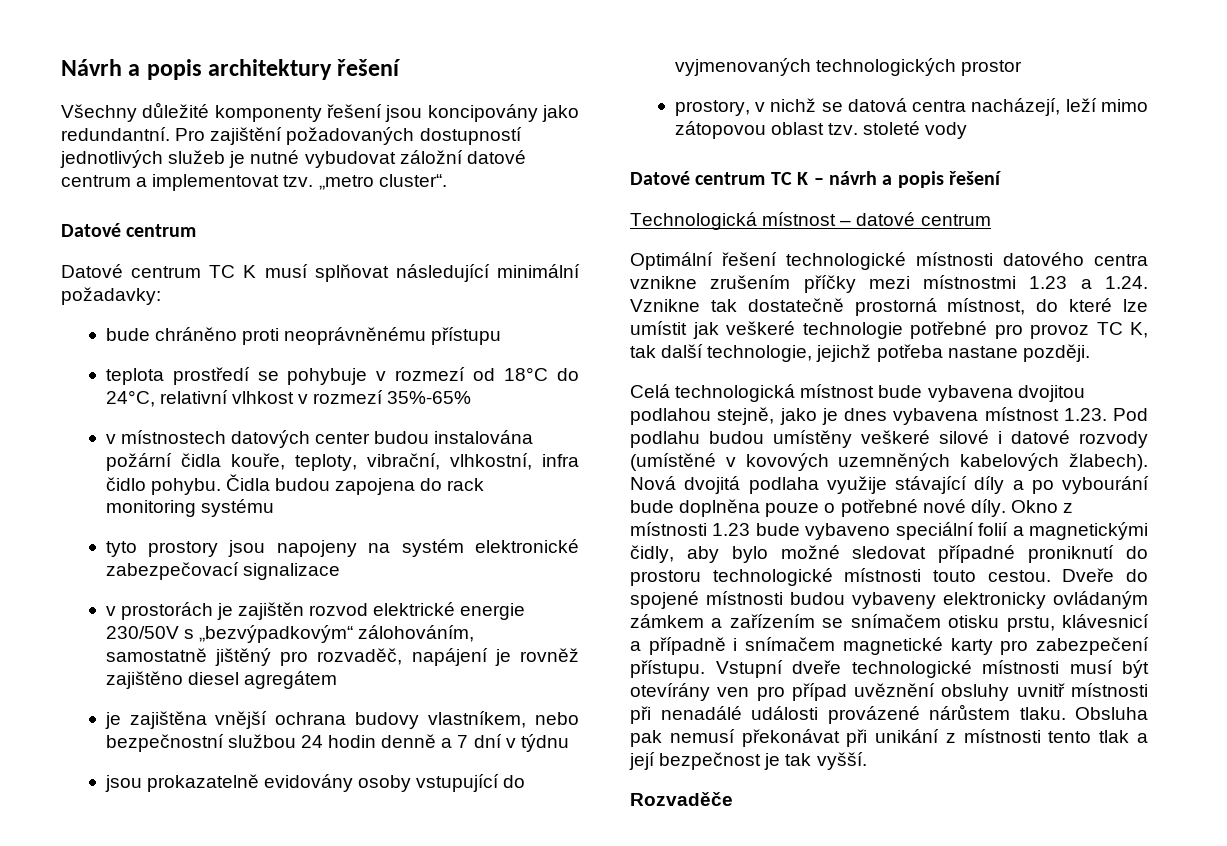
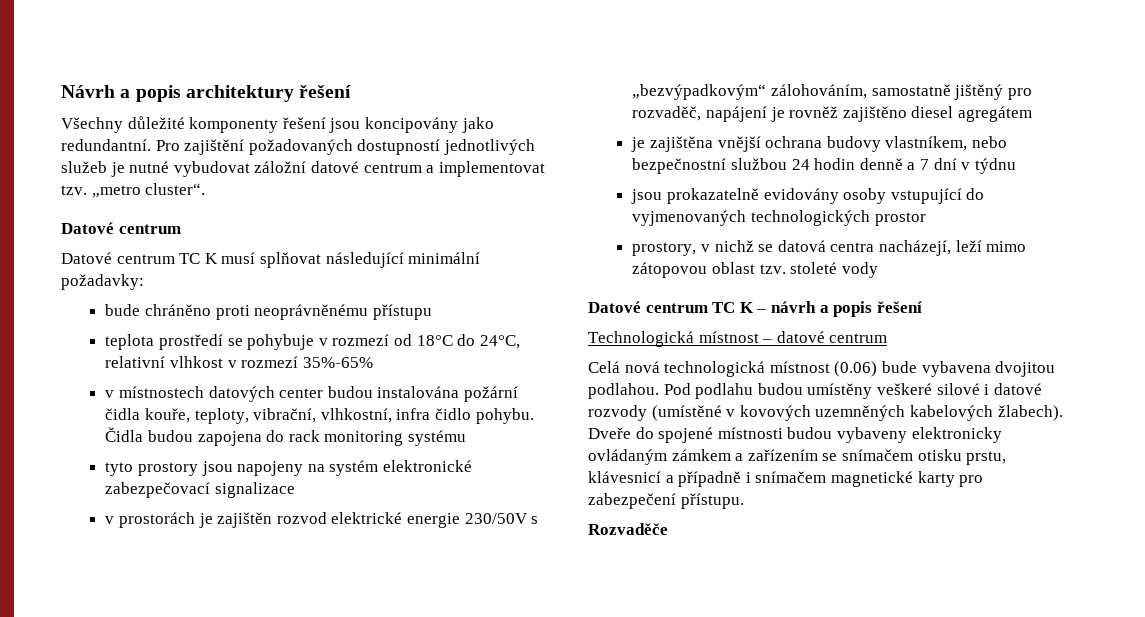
[630,252,1148,270] [630,275,1148,293] [630,298,1148,316] [630,321,1148,339] [630,344,1090,362] // Optimální řešení technologické místnosti datového centra vznikne zrušením příčky mezi místnostmi 1.23 a 1.24. Vznikne tak dostatečně prostorná místnost, do které lze umístit jak veškeré technologie potřebné pro provoz TC K, tak další technologie, jejichž potřeba nastane později. -> (888, 338) none
(670, 391) none -> [624,361,660,373] nová
(875, 391) none -> [834,361,878,377] (0.06)
[630,407,1107,425] podlahou stejně, jako je dnes vybavena místnost 1.23. -> [588,383,659,399] podlahou.
[630,476,1149,494] [630,499,1074,517] [630,522,1148,540] [630,545,1148,563] [630,568,1051,586] Nová dvojitá podlaha využije stávající díly a po vybourání bude doplněna pouze o potřebné nové díly. Okno z místnosti 1.23 bude vybaveno speciální folií a magnetickými čidly, aby bylo možné sledovat případné proniknutí do prostoru technologické místnosti touto cestou. -> (1063, 413) none
[715,660,1149,678] [630,683,1148,701] [630,704,1148,724] [630,729,1148,747] [629,752,867,770] Vstupní dveře technologické místnosti musí být otevírány ven pro případ uvěznění obsluhy uvnitř místnosti při nenadálé události provázené nárůstem tlaku. Obsluha pak nemusí překonávat při unikání z místnosti tento tlak a její bezpečnost je tak vyšší. -> (744, 501) none

